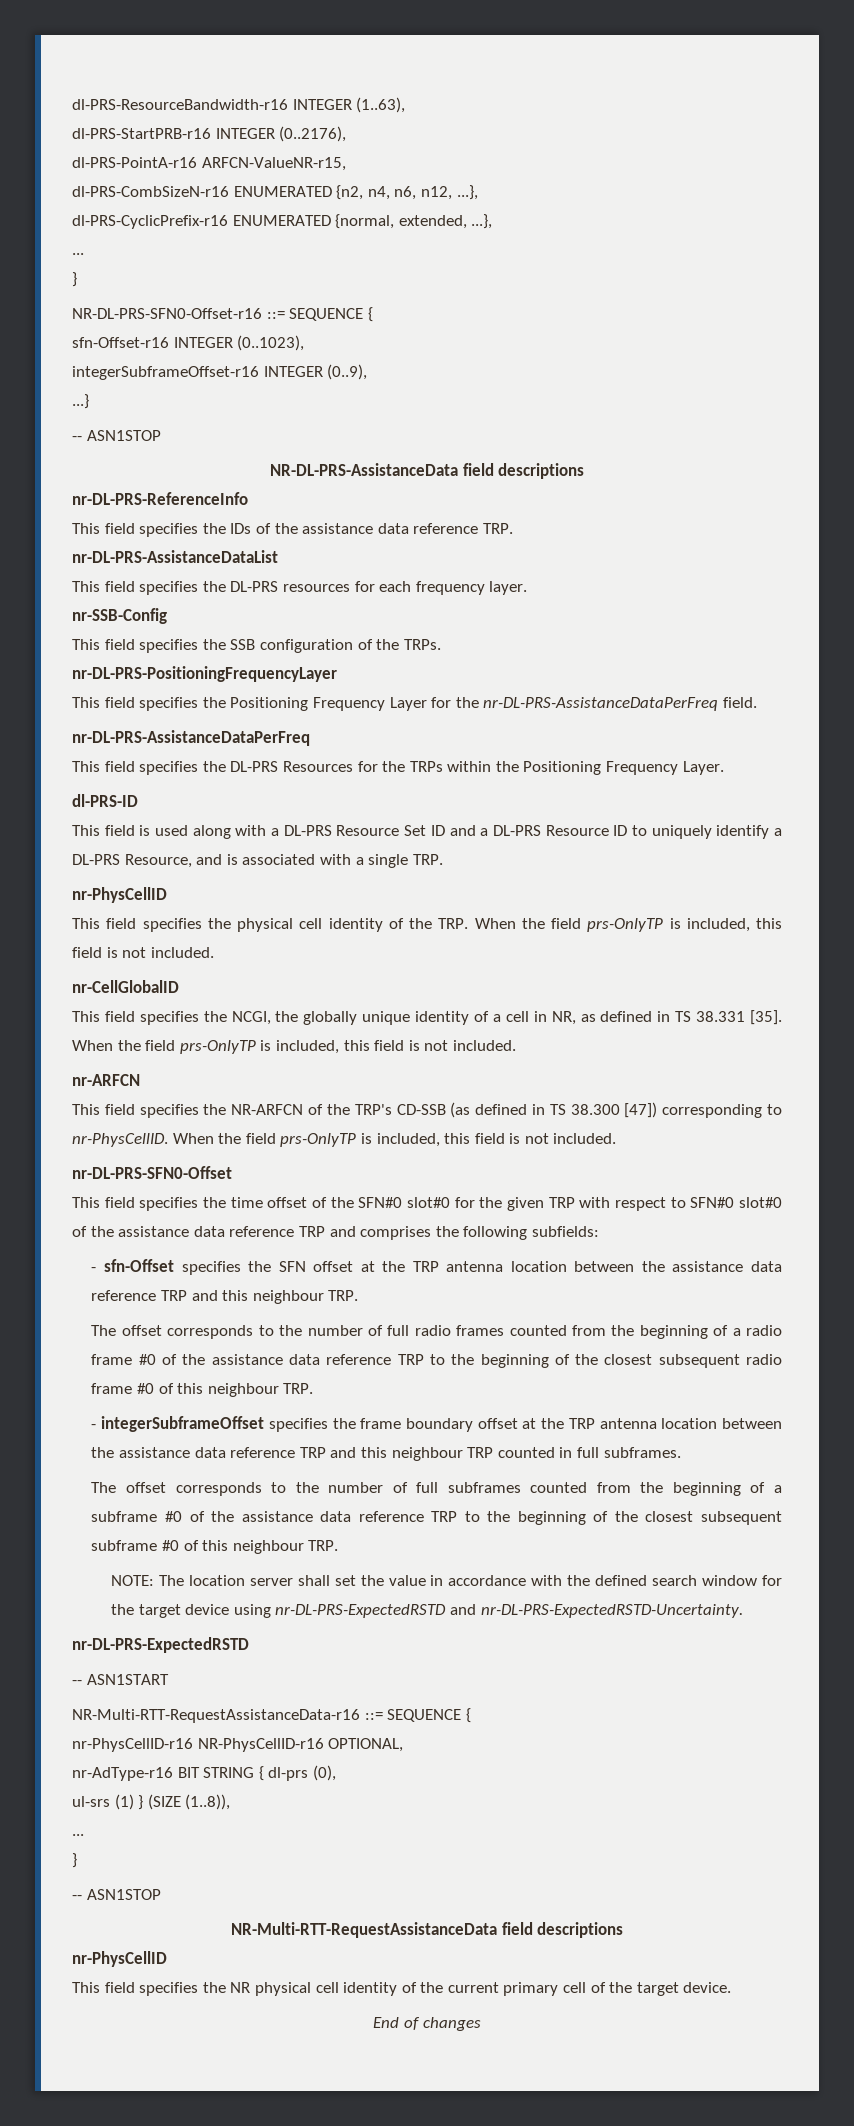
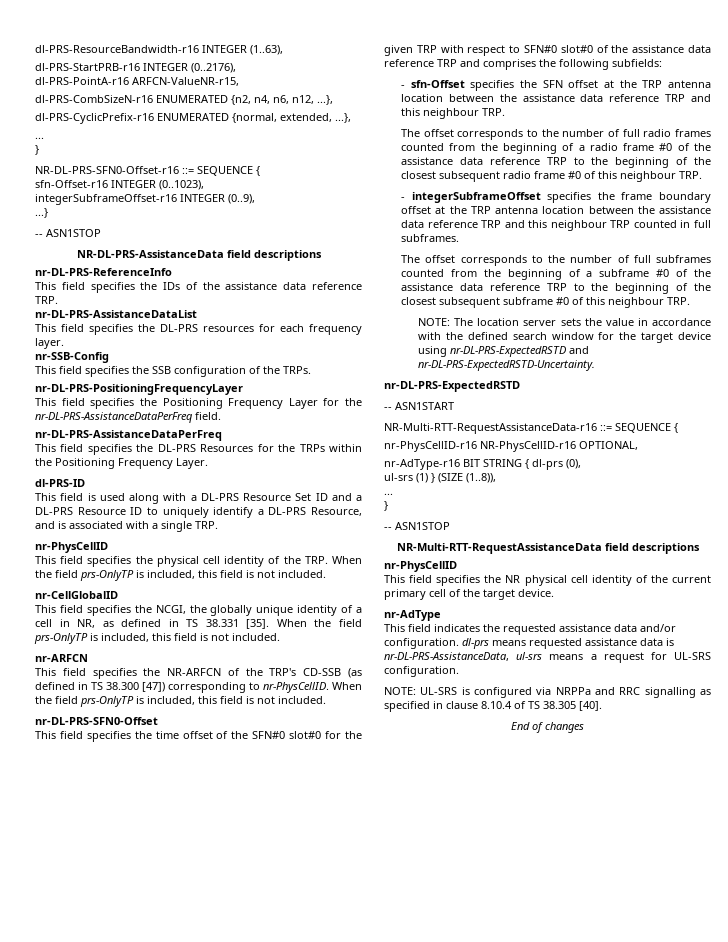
[297,1575,356,1586] shall set -> [560,318,581,326] sets
(732, 1987) none -> [384,610,441,621] [384,624,676,635] [384,638,674,649] [384,652,711,663] [384,666,459,677] [384,687,711,698] [384,701,602,712] // nr-AdType // This field indicates the requested assistance data and/or configuration. dl-prs means requested assistance data is nr-DL-PRS-AssistanceData, ul-srs means a request for UL-SRS configuration. // NOTE: UL-SRS is configured via NRPPa and RRC signalling as specified in clause 8.10.4 of TS 38.305 [40].

